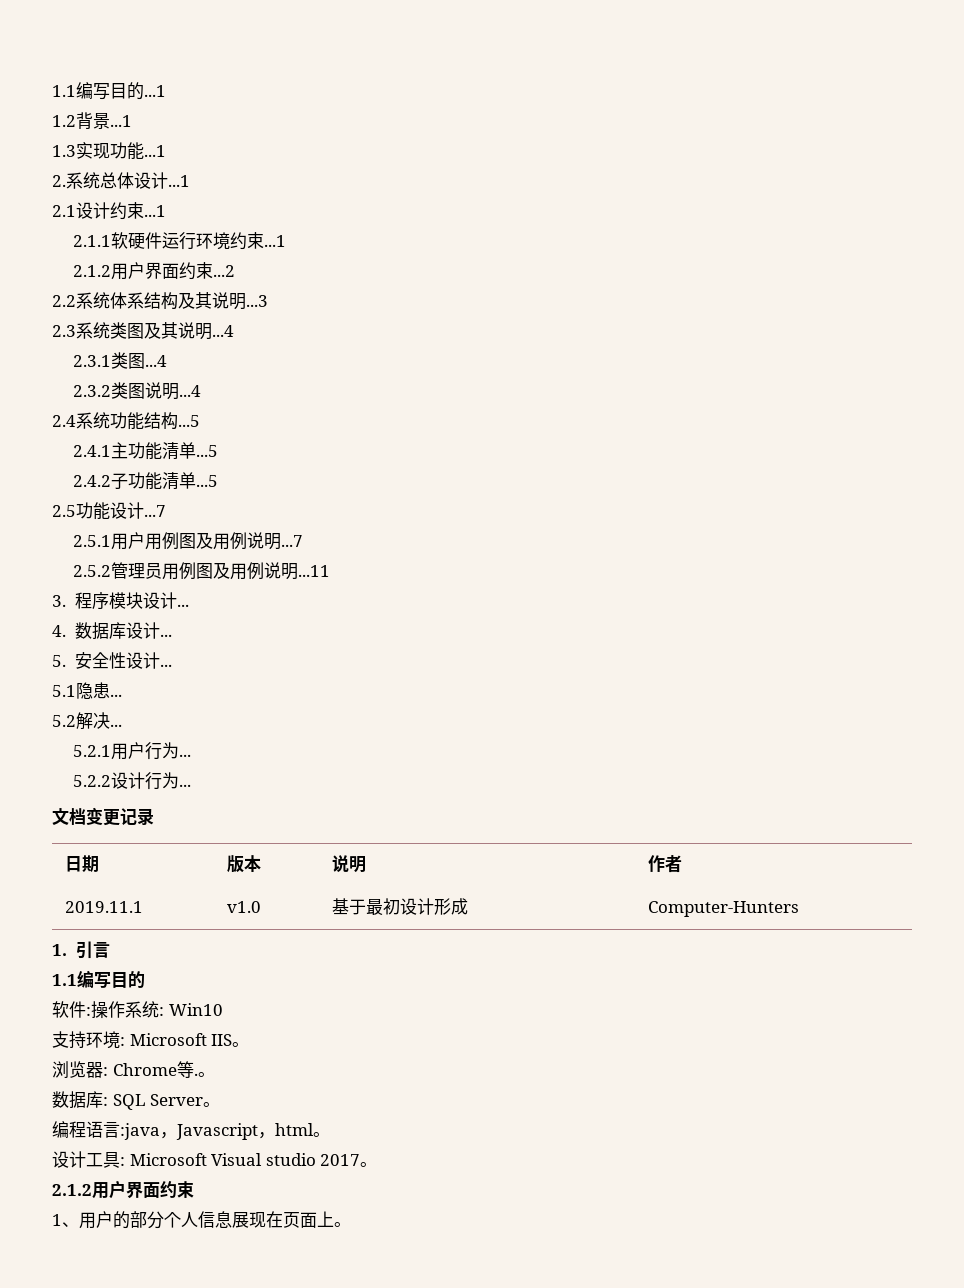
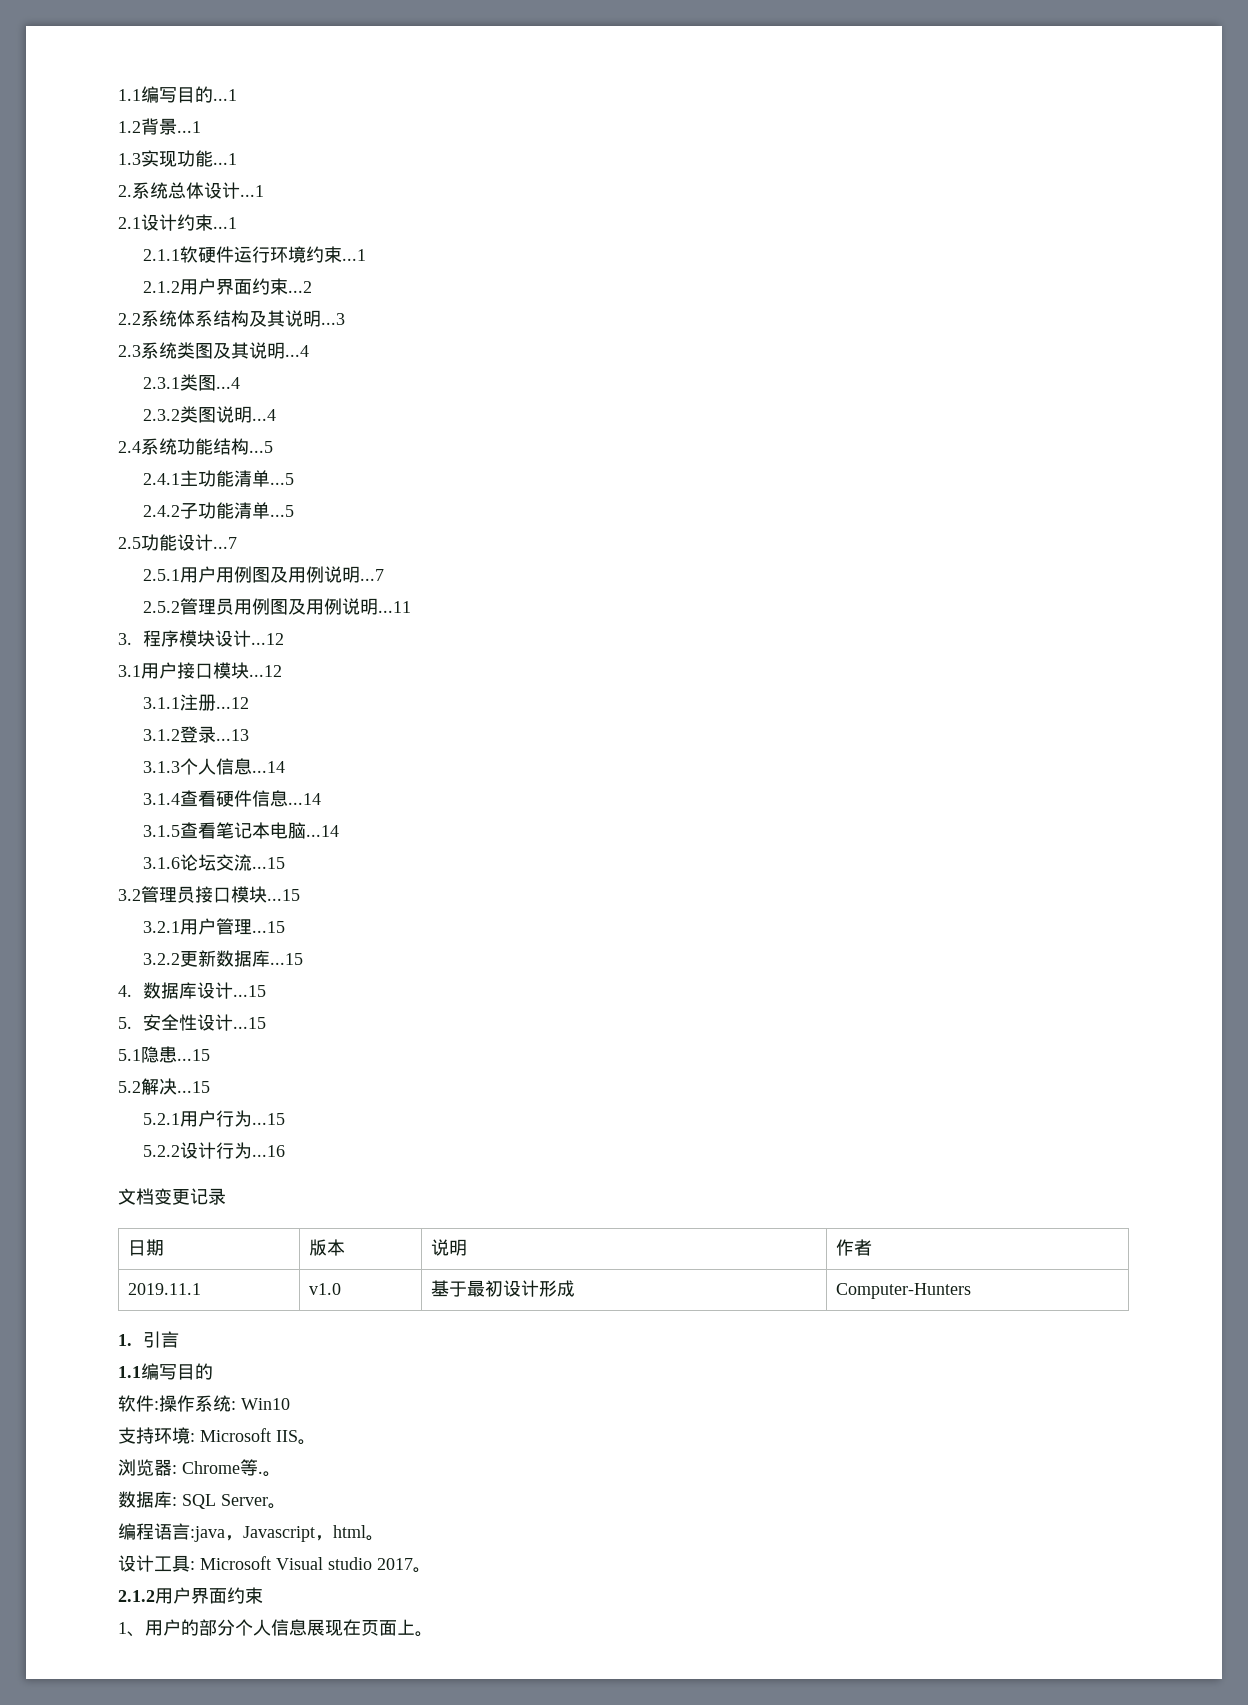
[176,604,189,607] ... -> [250,633,284,645] [118,662,282,679] [142,694,249,711] [142,726,249,743] [142,758,285,775] [142,790,321,807] [142,822,339,839] [142,854,285,871] [118,886,300,903] [142,918,285,935] [142,950,303,967] ...12 // 3.1用户接口模块...12 // 3.1.1注册...12 // 3.1.2登录...13 // 3.1.3个人信息...14 // 3.1.4查看硬件信息...14 // 3.1.5查看笔记本电脑...14 // 3.1.6论坛交流...15 // 3.2管理员接口模块...15 // 3.2.1用户管理...15 // 3.2.2更新数据库...15
[159,634,172,637] ... -> [232,985,266,997] ...15
[159,664,172,667] ... -> [232,1017,266,1029] ...15
[110,694,122,697] ... -> [177,1049,210,1061] ...15
[110,724,122,727] ... -> [177,1081,210,1093] ...15
[179,754,192,757] ... -> [251,1113,285,1125] ...15
[179,784,192,787] ... -> [251,1145,285,1157] ...16

